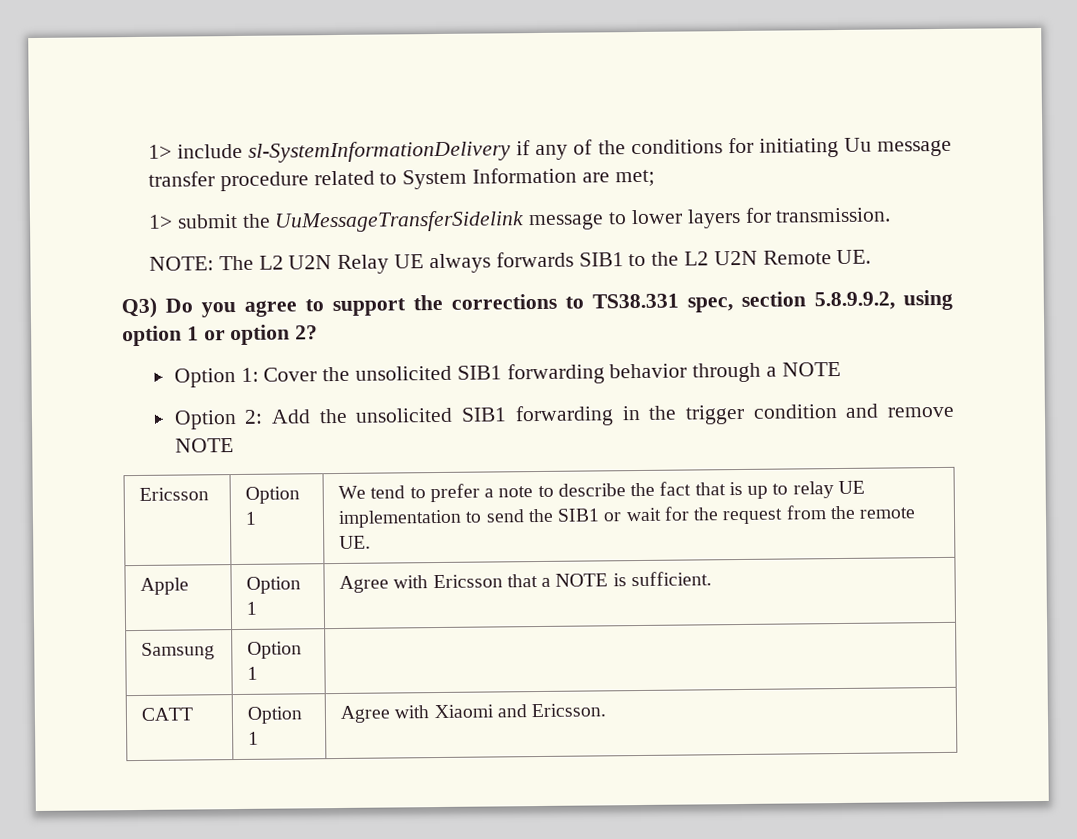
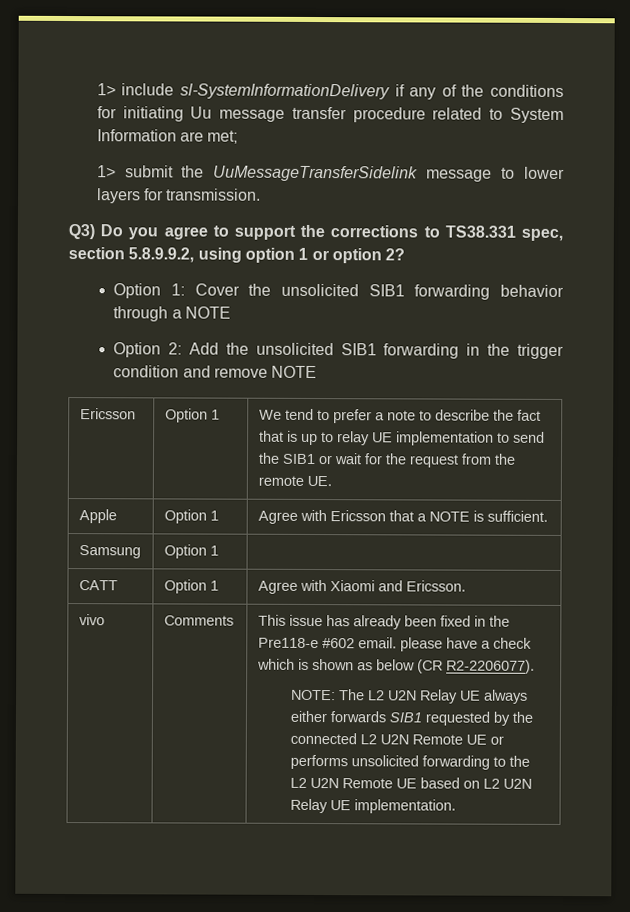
[149,249,872,274] // NOTE: The L2 U2N Relay UE always forwards SIB1 to the L2 U2N Remote UE. -> (262, 194) none
(607, 710) none -> [78,614,105,626] [163,615,234,626] [257,614,510,630] [257,637,532,652] [256,658,535,674] [291,689,529,704] [290,710,534,726] [290,732,505,745] [290,754,531,770] [290,777,533,789] [290,798,457,814] // vivo | Comments | This issue has already been fixed in the Pre118-e #602 email. please have a check which is shown as below (CR R2-2206077). // NOTE: The L2 U2N Relay UE always either forwards SIB1 requested by the connected L2 U2N Remote UE or performs unsolicited forwarding to the L2 U2N Remote UE based on L2 U2N Relay UE implementation.

